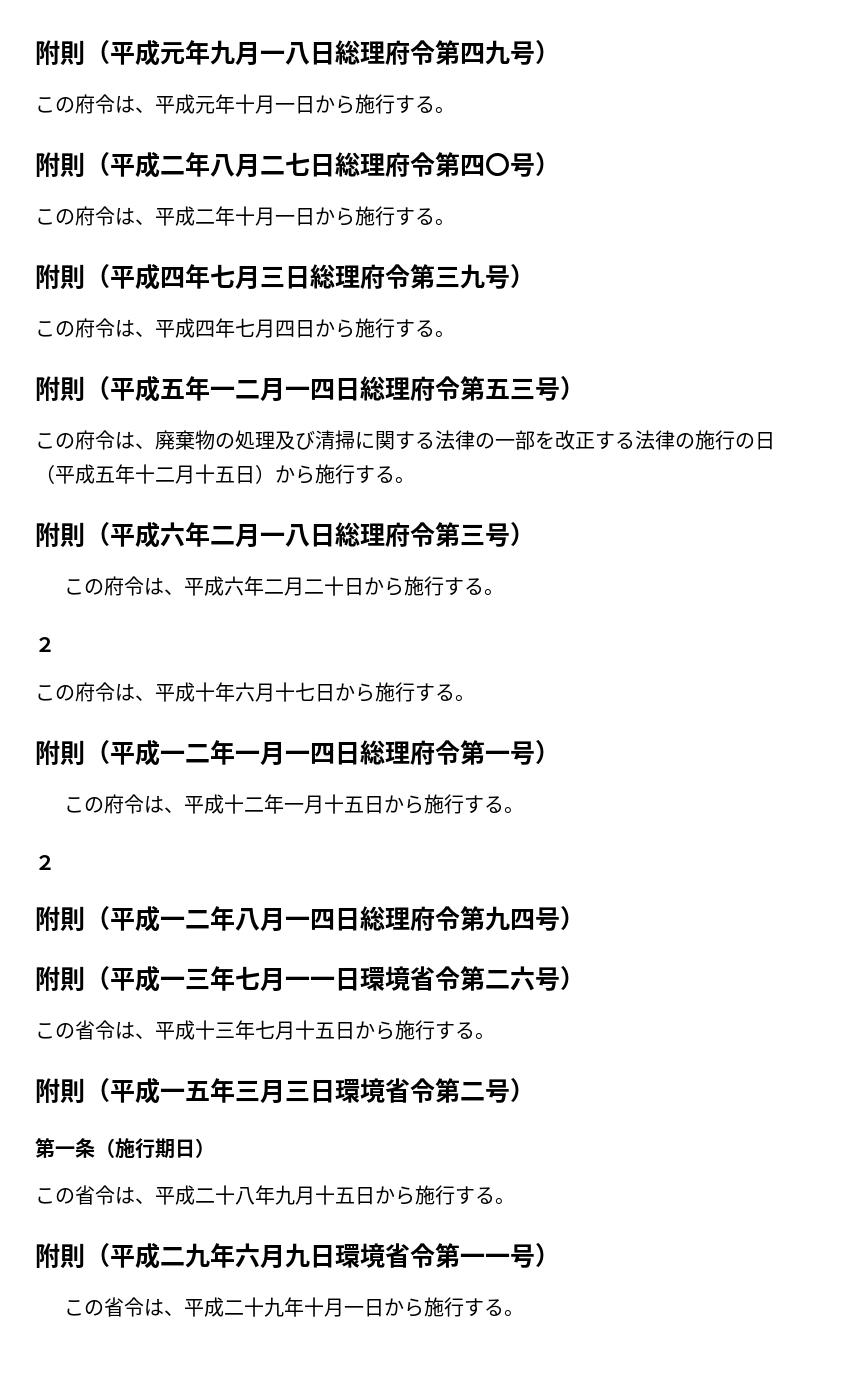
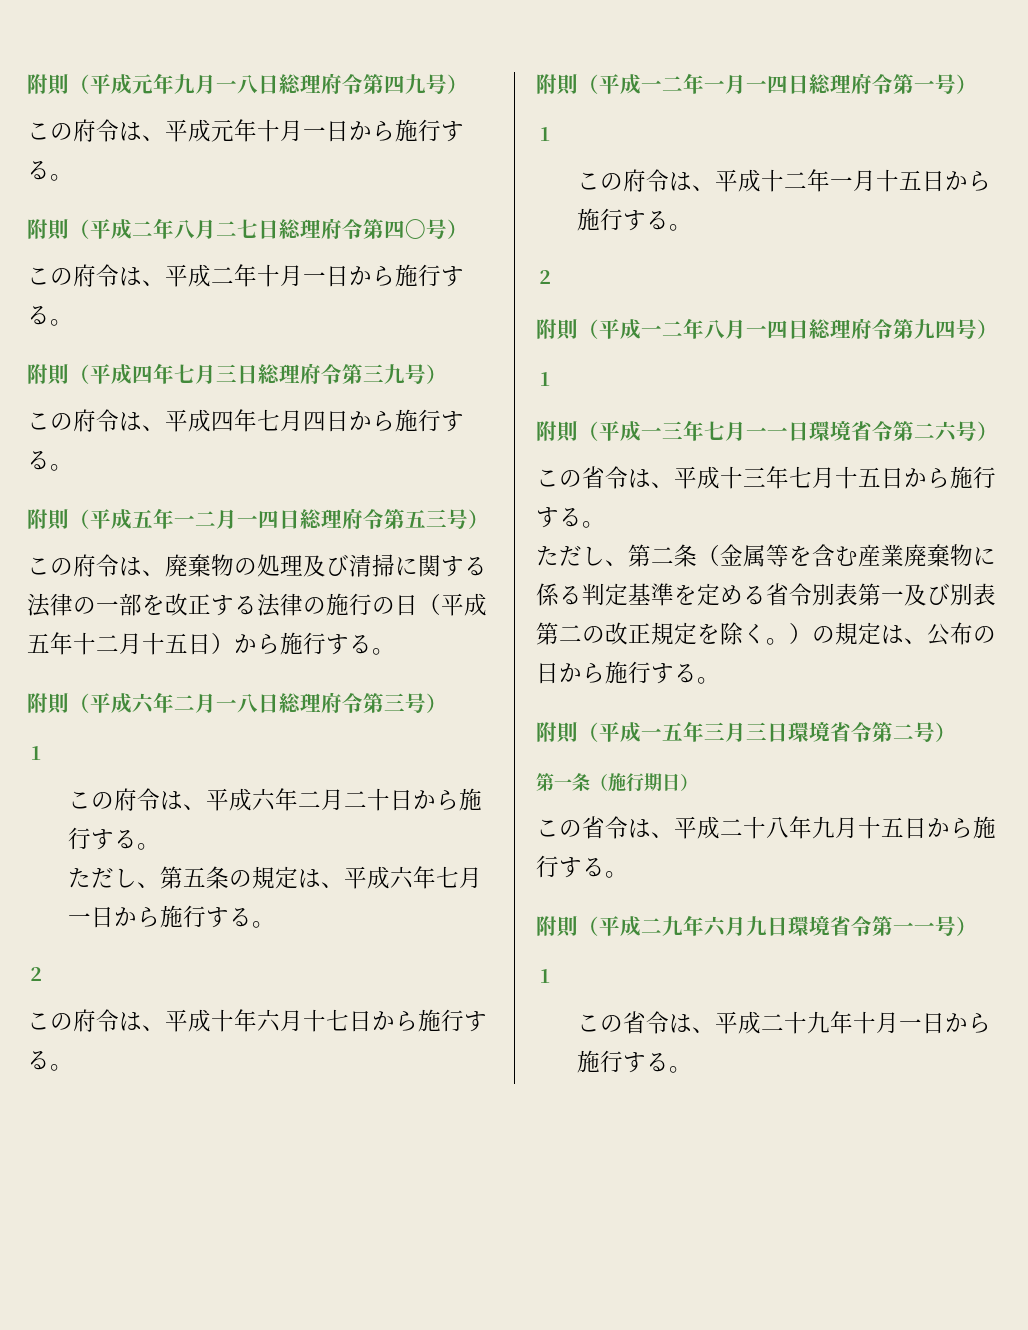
(535, 534) none -> [27,746,45,760] // １
(504, 592) none -> [67,866,482,889] [67,905,275,928] // ただし、第五条の規定は、平成六年七月一日から施行する。
(560, 752) none -> [536,127,554,141] // １
(585, 918) none -> [536,372,554,386] // １
(495, 1036) none -> [536,544,996,567] [536,583,996,606] [536,622,996,646] [536,661,720,684] // ただし、第二条（金属等を含む産業廃棄物に係る判定基準を定める省令別表第一及び別表第二の改正規定を除く。）の規定は、公布の日から施行する。
(560, 1255) none -> [536,969,554,983] // １

